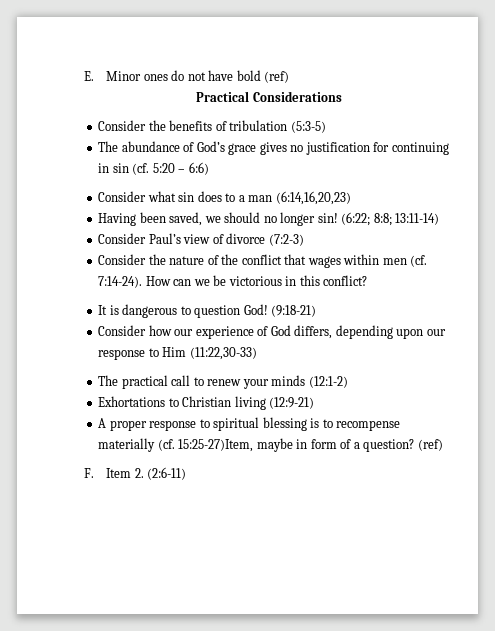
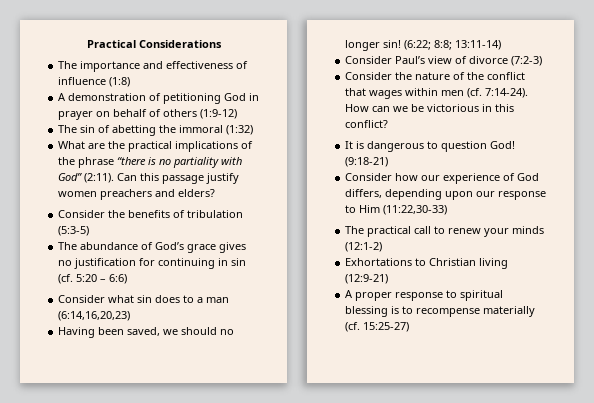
[84,70,290,83] [196,91,342,102] E. Minor ones do not have bold (ref) // Practical Considerations -> [87,40,222,48] [58,61,249,72] [58,77,131,87] [58,93,260,104] [58,109,238,120] [58,125,254,136] [58,141,254,152] [58,157,243,168] [58,173,240,184] [58,189,216,200] Practical Considerations // The importance and effectiveness of influence (1:8) // A demonstration of petitioning God in prayer on behalf of others (1:9-12) // The sin of abetting the immoral (1:32) // What are the practical implications of the phrase “there is no partiality with God” (2:11). Can this passage justify women preachers and elders?
[178,438,443,452] [84,467,187,480] 15:25-27)Item, maybe in form of a question? (ref) // F. Item 2. (2:6-11) -> [363,322,410,332] 15:25-27)

